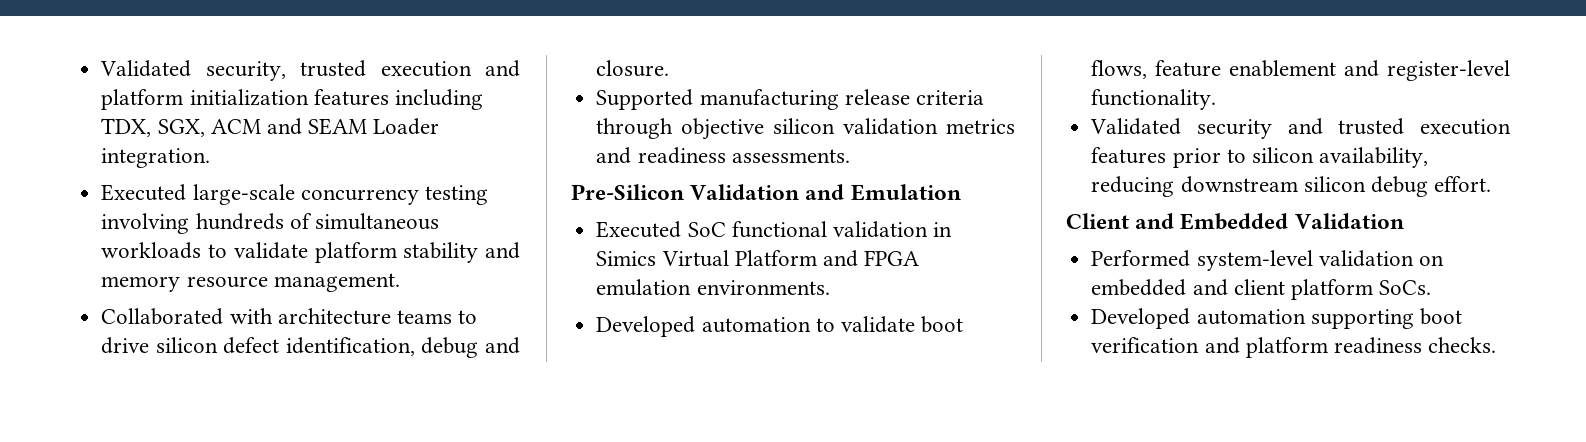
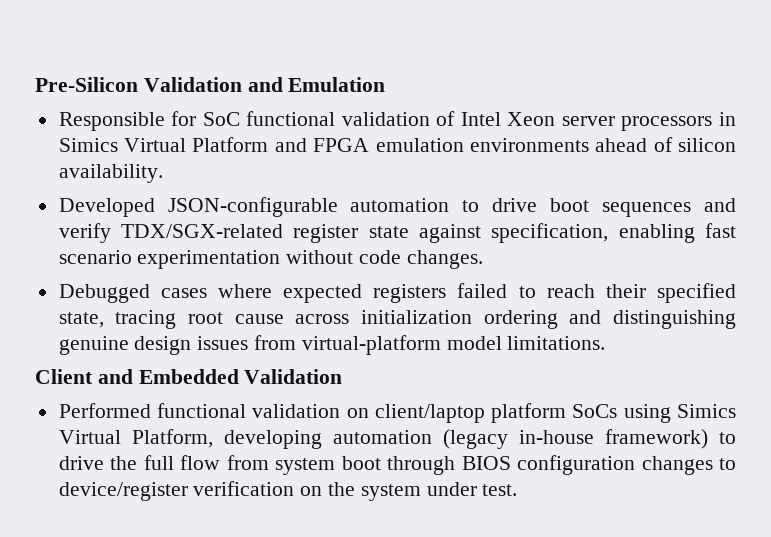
[100,60,520,81] [101,89,483,110] [101,118,440,137] [101,148,211,168] [101,184,488,205] [101,213,439,234] [101,242,520,263] [101,273,400,292] [101,308,478,325] [101,337,520,358] [596,60,670,77] [596,89,984,110] [596,118,1015,140] [596,147,850,164] Validated security, trusted execution and platform initialization features including TDX, SGX, ACM and SEAM Loader integration. // Executed large-scale concurrency testing involving hundreds of simultaneous workloads to validate platform stability and memory resource management. // Collaborated with architecture teams to drive silicon defect identification, debug and closure. // Supported manufacturing release criteria through objective silicon validation metrics and readiness assessments. // -> (35, 84) none
[596,221,682,238] Executed -> [58,111,197,131] Responsible for
(928, 229) none -> [436,111,713,131] of Intel Xeon server processors
[696,280,830,295] [596,316,696,337] environments. // Developed -> [469,137,737,152] [58,164,163,183] [58,197,338,217] environments ahead of silicon availability. // Developed JSON-configurable
[840,316,964,333] [1091,60,1510,81] [1091,89,1217,110] [1090,118,1511,139] [1091,147,1429,168] [1091,176,1492,197] validate boot flows, feature enablement and register-level functionality. // Validated security and trusted execution features prior to silicon availability, reducing downstream silicon debug effort. -> [492,198,736,217] [58,223,736,243] [58,250,483,269] [58,283,736,303] [58,310,736,329] [58,335,606,355] drive boot sequences and verify TDX/SGX-related register state against specification, enabling fast scenario experimentation without code changes. // Debugged cases where expected registers failed to reach their specified state, tracing root cause across initialization ordering and distinguishing genuine design issues from virtual-platform model limitations.
[1196,250,1313,271] system-level -> [156,403,246,418] functional
[1091,279,1432,300] [1091,308,1462,329] [1091,337,1497,358] embedded and client platform SoCs. // Developed automation supporting boot verification and platform readiness checks. -> [374,403,737,423] [58,429,736,449] [58,455,737,475] [58,481,518,501] client/laptop platform SoCs using Simics Virtual Platform, developing automation (legacy in-house framework) to drive the full flow from system boot through BIOS configuration changes to device/register verification on the system under test.

